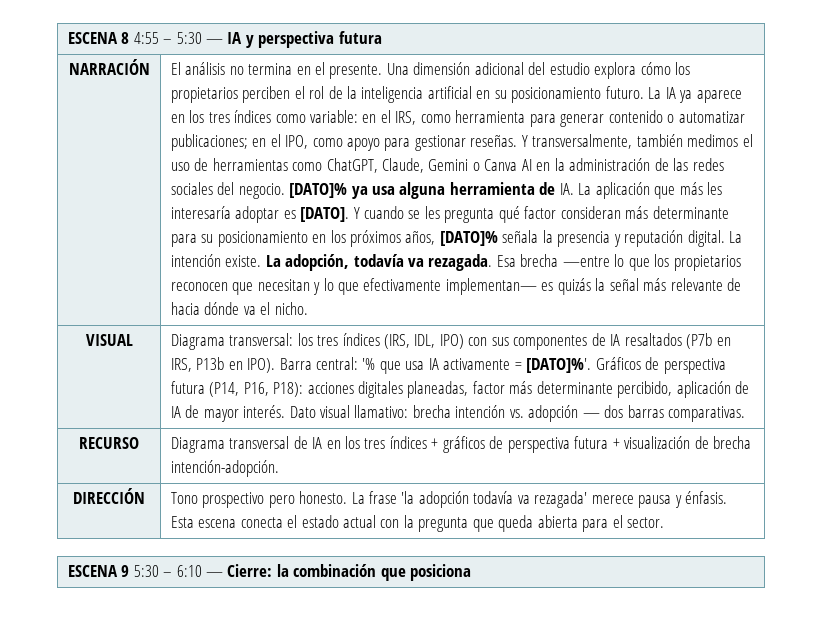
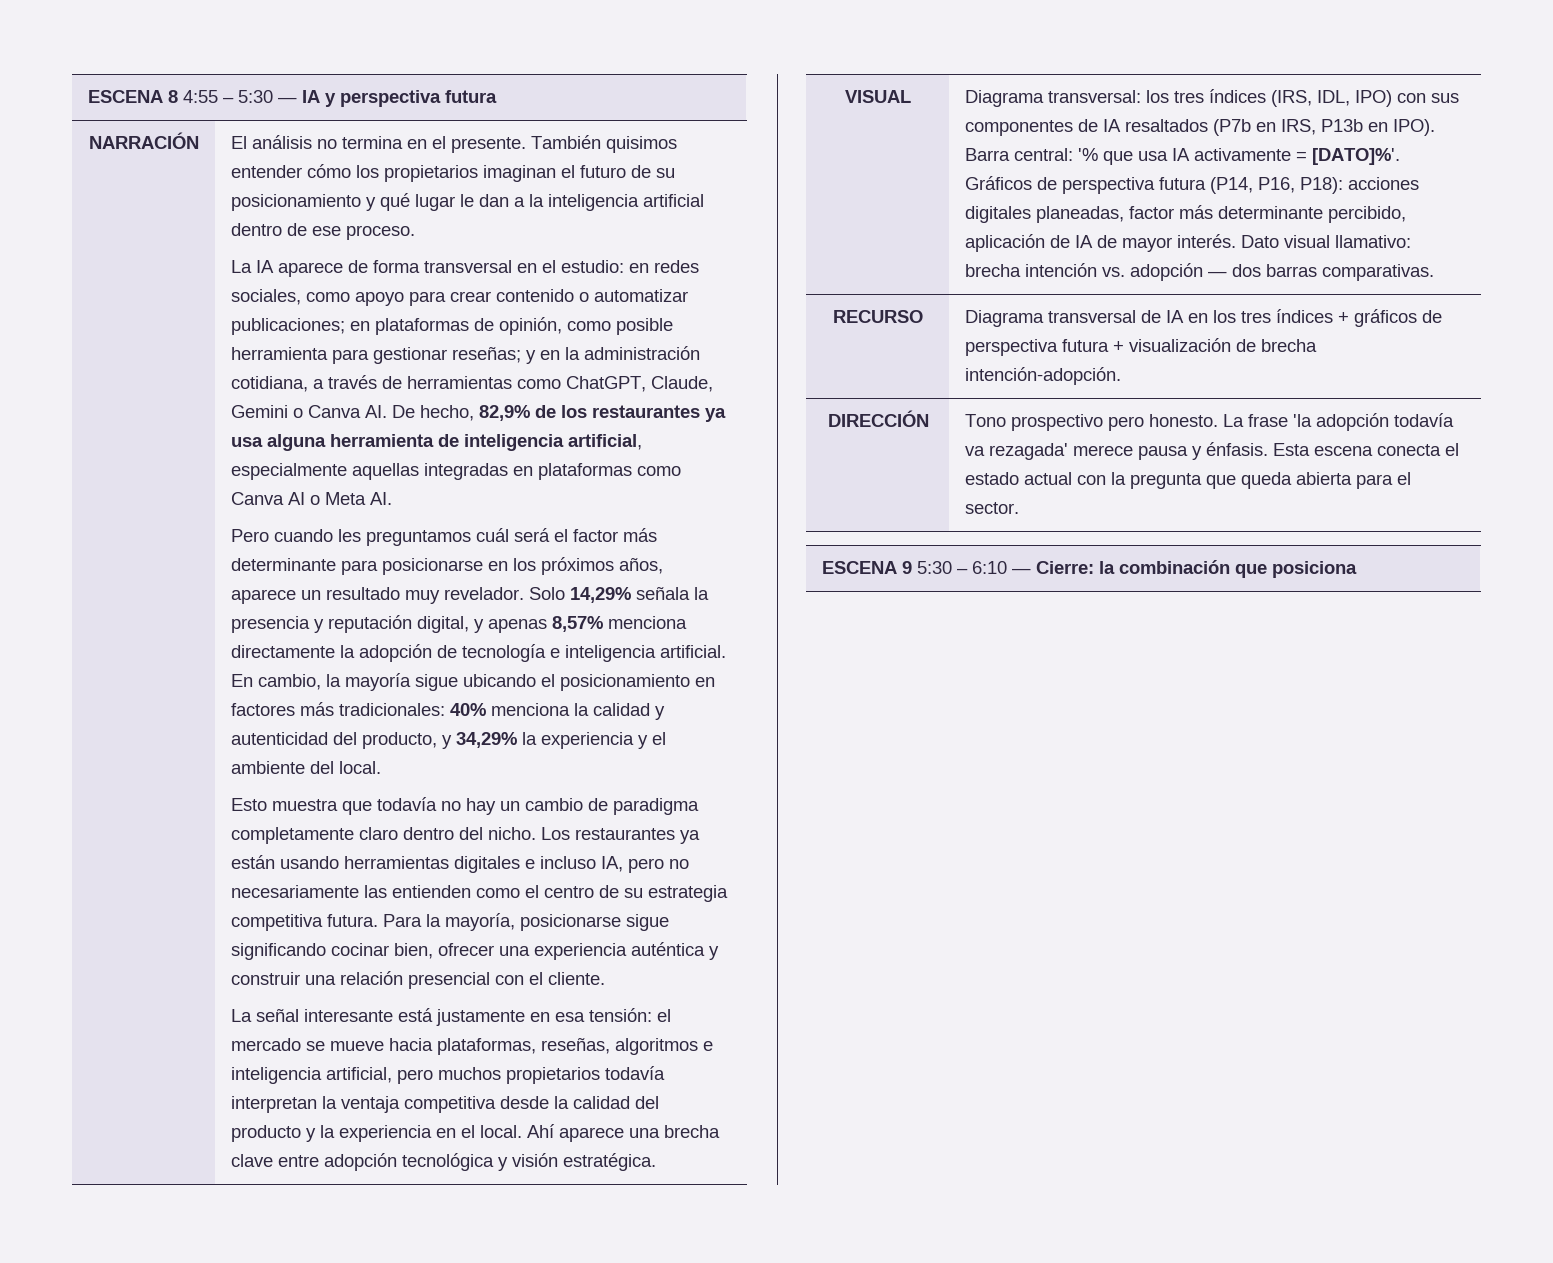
[386,62,691,79] [170,86,742,103] [170,110,605,127] Una dimensión adicional del estudio explora cómo los propietarios perciben el rol de la inteligencia artificial en su posicionamiento futuro. La IA ya aparece en los tres índices como variable: en el IRS, como herramienta para generar -> [531,135,678,153] [231,164,676,182] [231,193,705,211] [231,223,416,240] [231,260,700,277] [231,289,492,306] También quisimos entender cómo los propietarios imaginan el futuro de su posicionamiento y qué lugar le dan a la inteligencia artificial dentro de ese proceso. // La IA aparece de forma transversal en el estudio: en redes sociales, como apoyo para crear
[270,134,753,151] [170,162,190,171] el IPO, como apoyo para gestionar reseñas. Y transversalmente, también medimos el uso -> [375,317,674,335] [231,346,701,364] [231,375,378,392] plataformas de opinión, como posible herramienta para gestionar reseñas; y en la administración cotidiana, a través
[521,158,724,171] [170,182,348,199] AI en la administración de las redes sociales del negocio. [DATO]% -> [365,405,701,421] AI. De hecho, 82,9% de los restaurantes
[559,182,723,199] [170,206,621,223] IA. La aplicación que más les interesaría adoptar es [DATO]. Y cuando se les pregunta qué factor consideran -> [464,434,643,451] [231,463,682,480] [231,492,393,505] [231,528,619,546] inteligencia artificial, especialmente aquellas integradas en plataformas como Canva AI o Meta AI. // Pero cuando les preguntamos cuál será el factor
[201,231,308,247] su posicionamiento -> [382,558,484,575] posicionarse
[439,231,498,246] [DATO]% -> [231,587,632,604] aparece un resultado muy revelador. Solo 14,29%
[687,230,743,247] [170,254,741,271] [170,278,742,295] [170,302,308,315] digital. La intención existe. La adopción, todavía va rezagada. Esa brecha —entre lo que los propietarios reconocen que necesitan y lo que efectivamente implementan— es quizás la señal más relevante de hacia dónde va el nicho. -> [417,616,688,633] [231,644,727,662] [231,673,716,691] [231,702,666,720] [231,732,667,749] [231,761,382,774] [231,797,700,815] [231,827,701,844] [231,855,690,873] [231,885,729,902] [231,913,670,931] [231,942,720,960] [231,971,606,989] [231,1008,672,1026] [231,1037,714,1055] [231,1066,666,1084] [231,1096,660,1113] [231,1124,721,1142] [231,1153,657,1171] digital, y apenas 8,57% menciona directamente la adopción de tecnología e inteligencia artificial. En cambio, la mayoría sigue ubicando el posicionamiento en factores más tradicionales: 40% menciona la calidad y autenticidad del producto, y 34,29% la experiencia y el ambiente del local. // Esto muestra que todavía no hay un cambio de paradigma completamente claro dentro del nicho. Los restaurantes ya están usando herramientas digitales e incluso IA, pero no necesariamente las entienden como el centro de su estrategia competitiva futura. Para la mayoría, posicionarse sigue significando cocinar bien, ofrecer una experiencia auténtica y construir una relación presencial con el cliente. // La señal interesante está justamente en esa tensión: el mercado se mueve hacia plataformas, reseñas, algoritmos e inteligencia artificial, pero muchos propietarios todavía interpretan la ventaja competitiva desde la calidad del producto y la experiencia en el local. Ahí aparece una brecha clave entre adopción tecnológica y visión estratégica.

